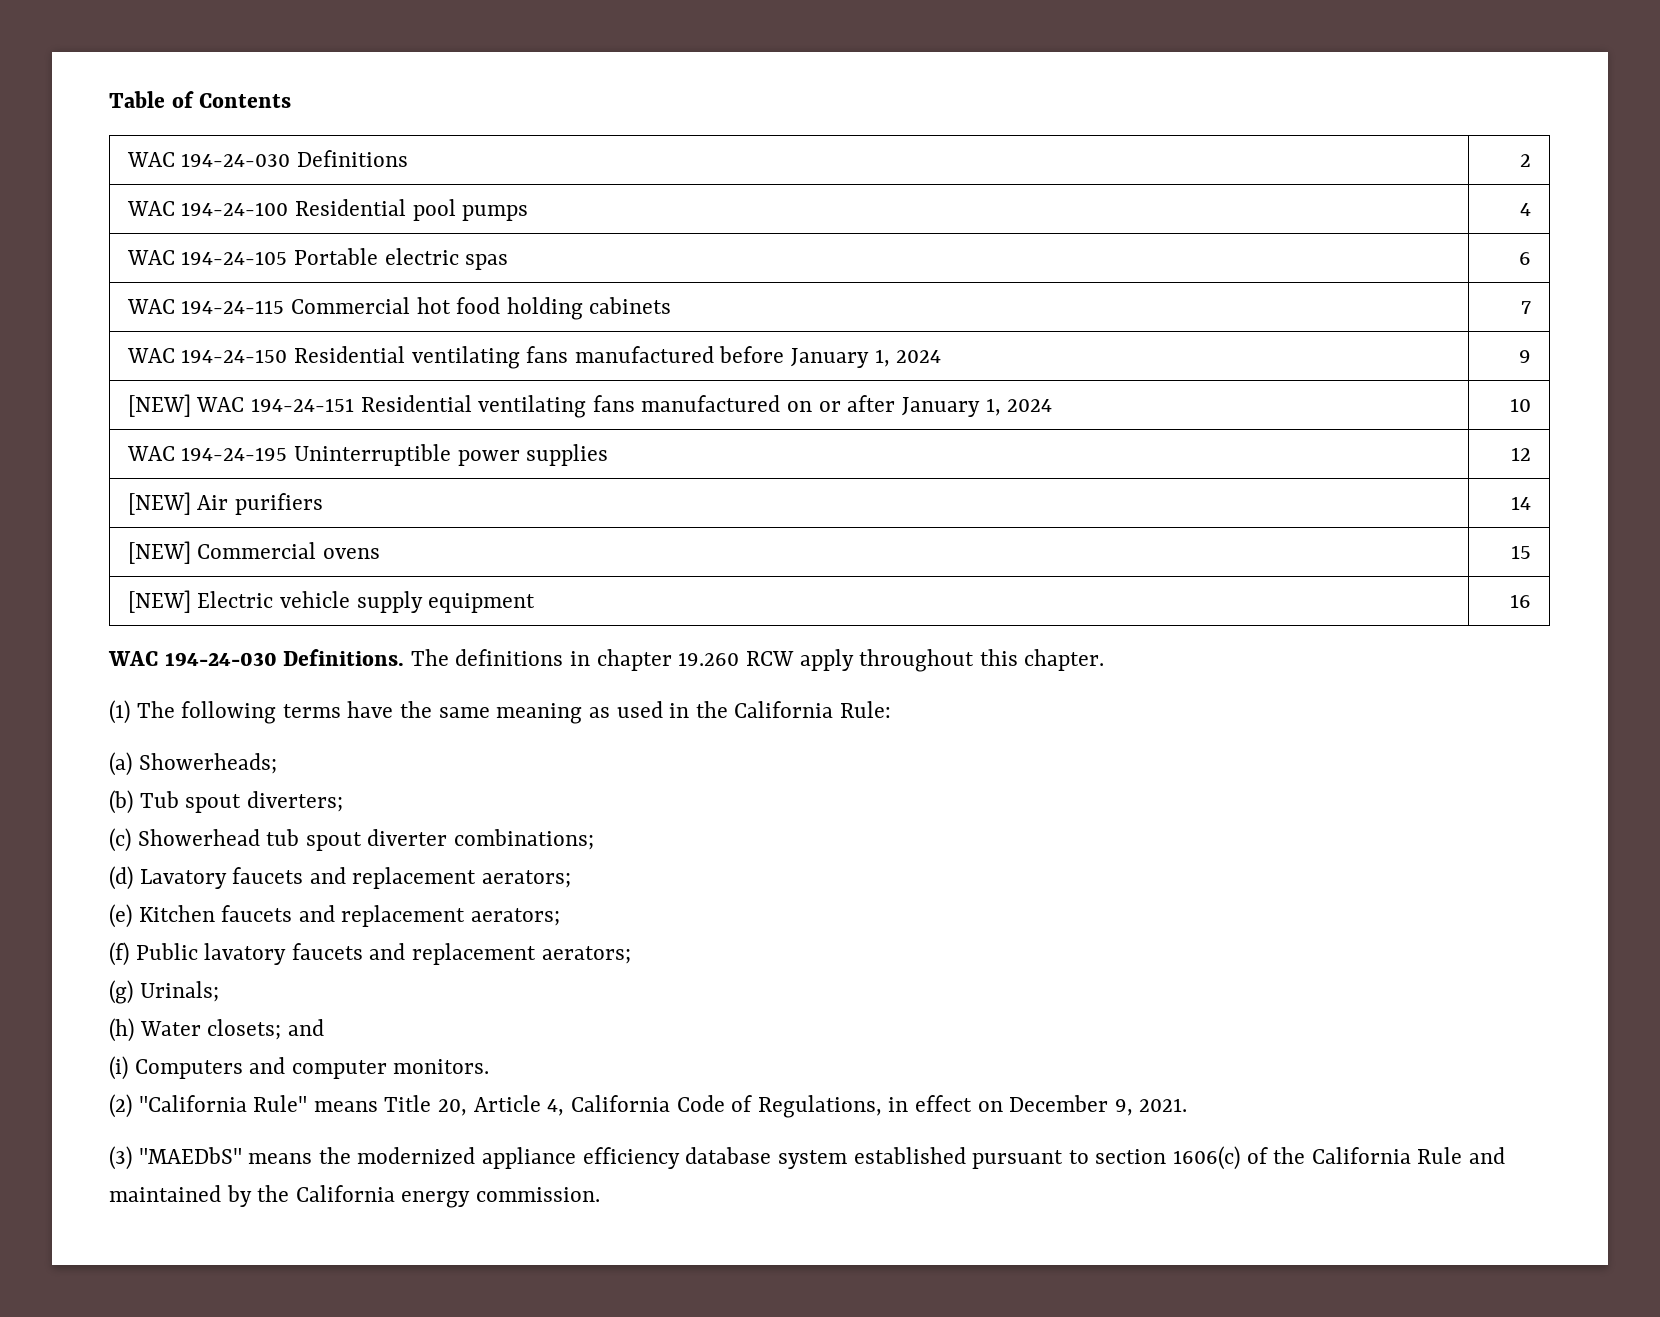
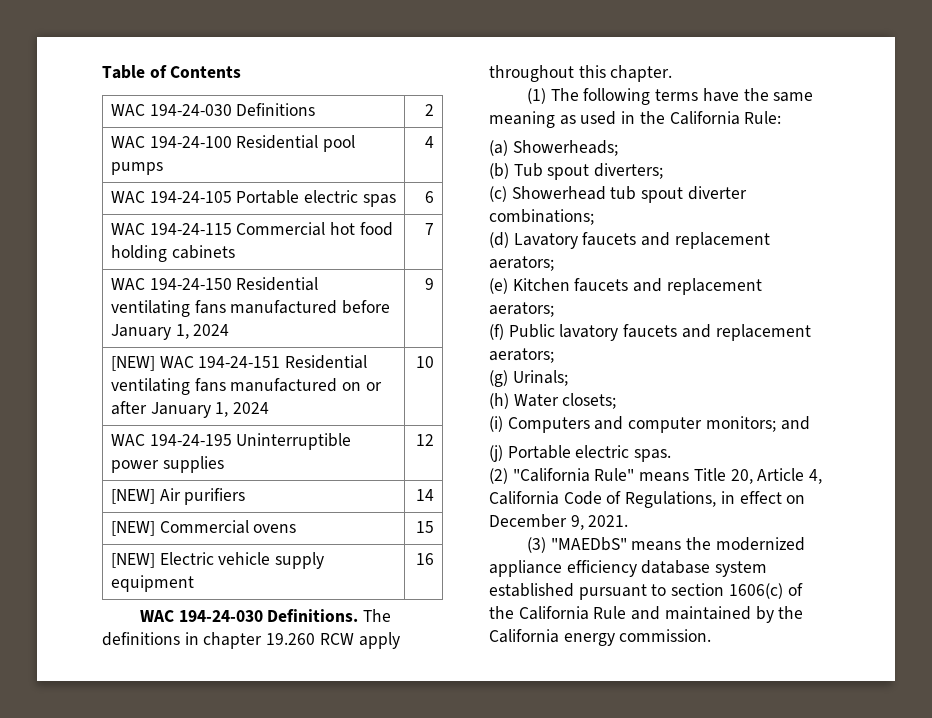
[287,1019,324,1036] and -> (617, 401) none
[393,1059,490,1074] monitors. -> [705,416,810,432] [489,445,672,462] monitors; and // (j) Portable electric spas.

